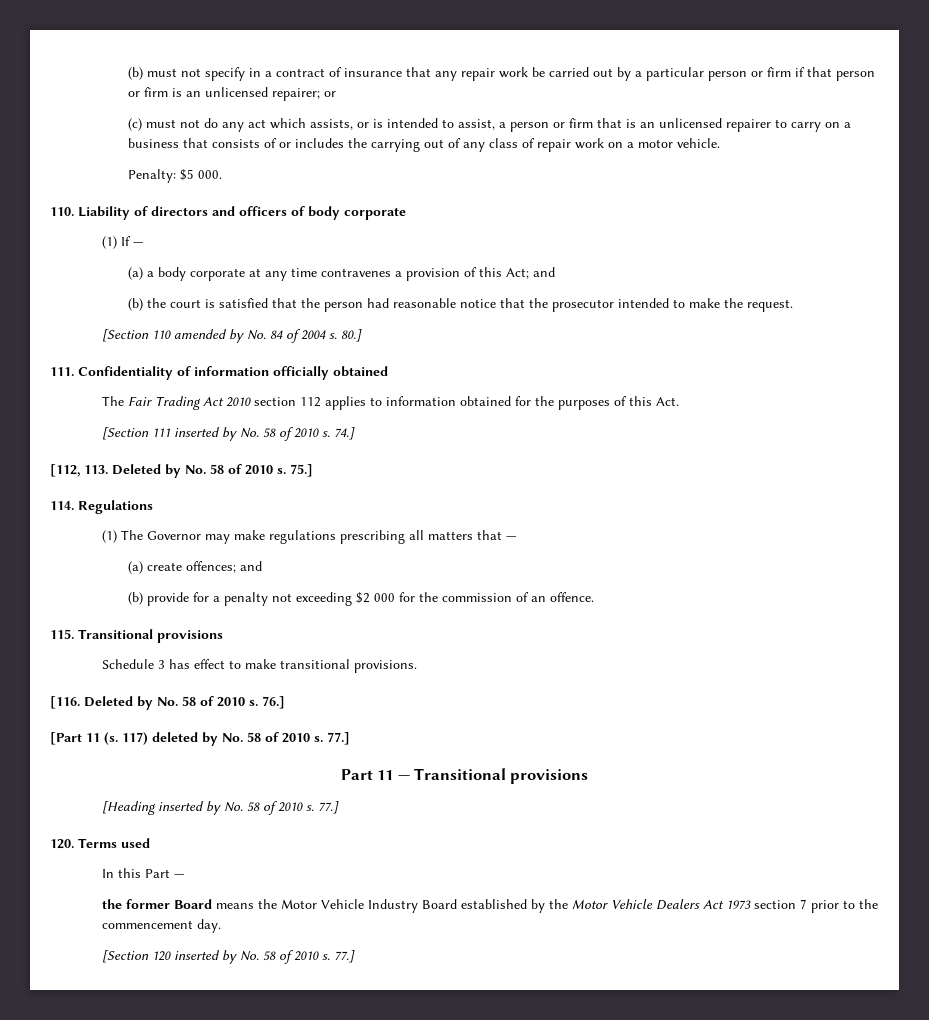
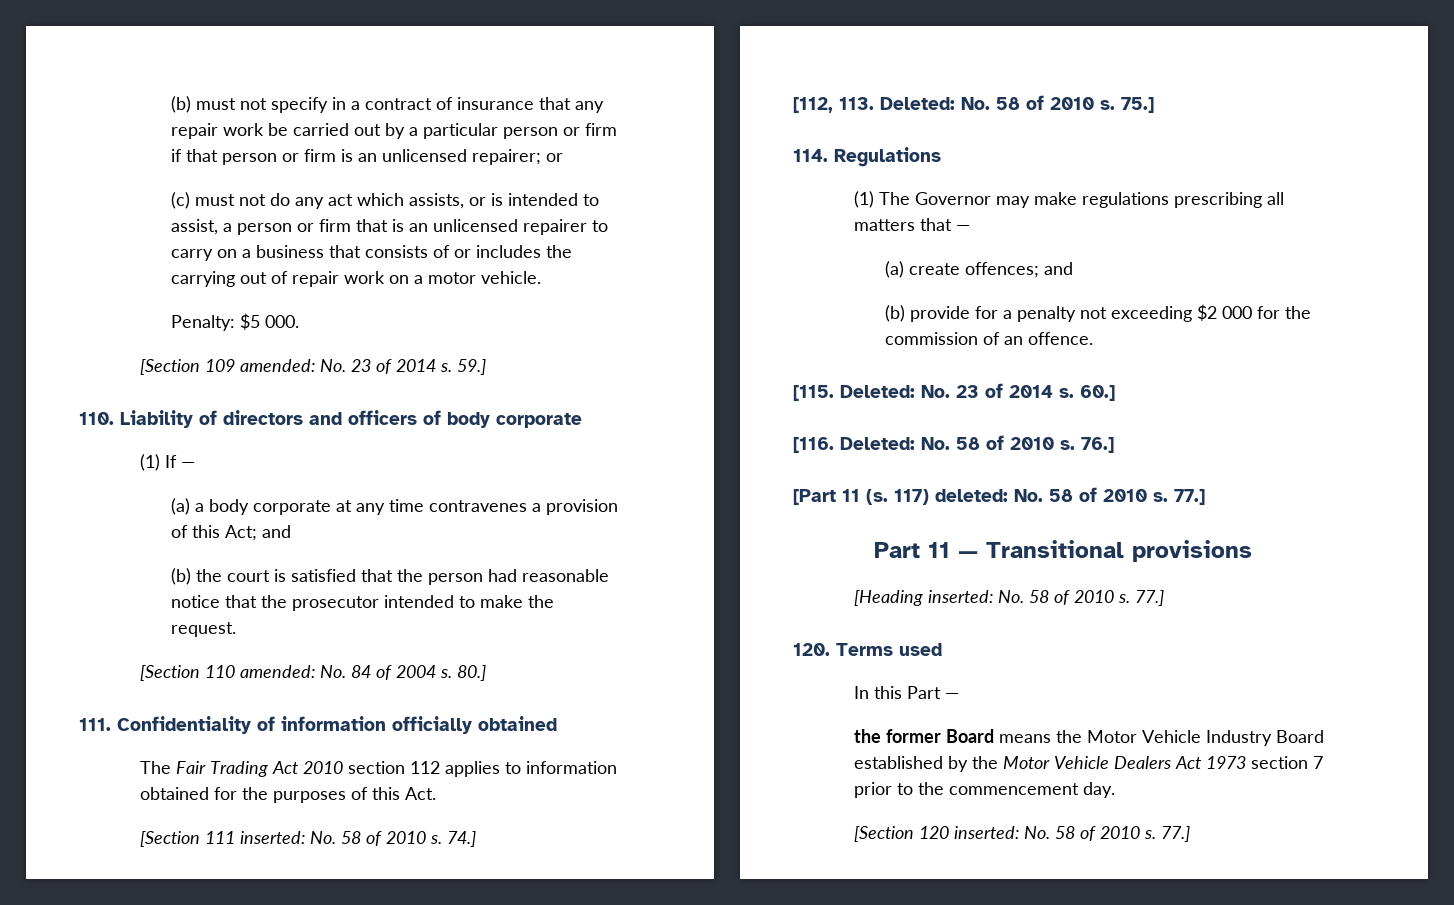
[463,138,536,152] any class of -> (288, 277) none
(223, 174) none -> [140,359,487,375] // [Section 109 amended: No. 23 of 2014 s. 59.]
[174,329,245,343] amended by -> [240,665,316,678] amended:
[174,427,238,441] inserted by -> [240,831,306,844] inserted:
[112,464,181,478] Deleted by -> [880,97,955,110] Deleted:
[50,629,223,643] [102,659,418,673] 115. Transitional provisions // Schedule 3 has effect to make transitional provisions. -> [793,383,1115,401] [115. Deleted: No. 23 of 2014 s. 60.]
[84,696,153,710] Deleted by -> [840,437,915,450] Deleted:
[152,732,218,746] deleted by -> [935,489,1008,502] deleted:
[158,801,222,815] inserted by -> [928,590,994,603] inserted:
[174,950,238,964] inserted by -> [954,826,1020,839] inserted:

